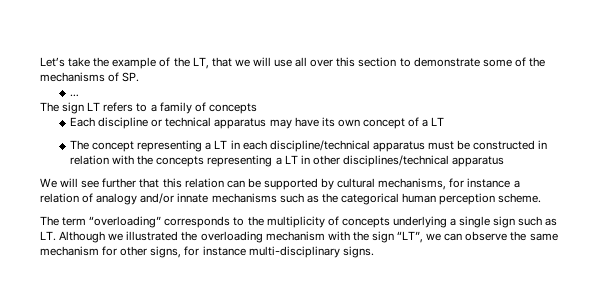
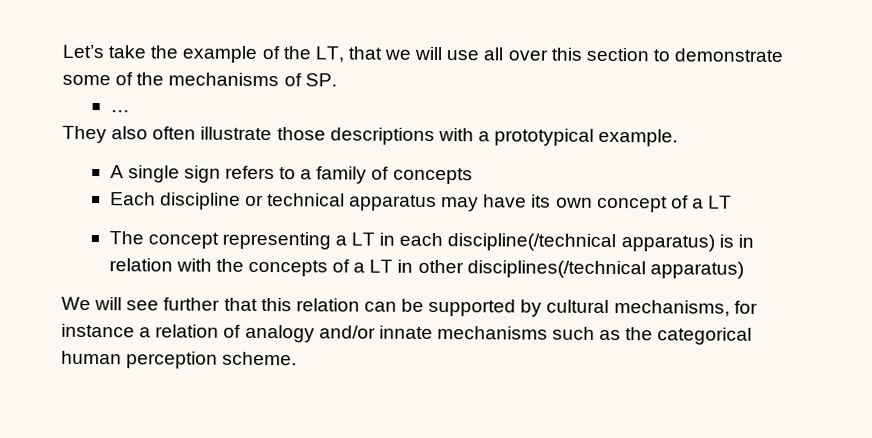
[40,102,101,114] The sign LT -> [62,125,679,147] [109,165,221,183] They also often illustrate those descriptions with a prototypical example. // A single sign
[269,140,536,152] discipline/technical apparatus must be constructed -> [447,233,734,252] discipline(/technical apparatus) is
[207,155,273,167] representing -> [332,259,351,273] of
[342,155,505,167] disciplines/technical apparatus -> [466,260,744,279] disciplines(/technical apparatus)
[40,216,558,228] [40,231,558,243] [40,246,374,258] // The term “overloading” corresponds to the multiplicity of concepts underlying a single sign such as LT. Although we illustrated the overloading mechanism with the sign “LT”, we can observe the same mechanism for other signs, for instance multi-disciplinary signs. -> (298, 358) none

